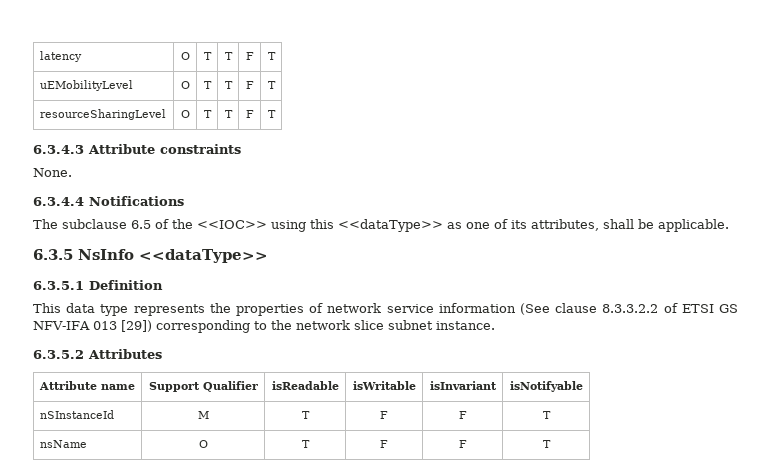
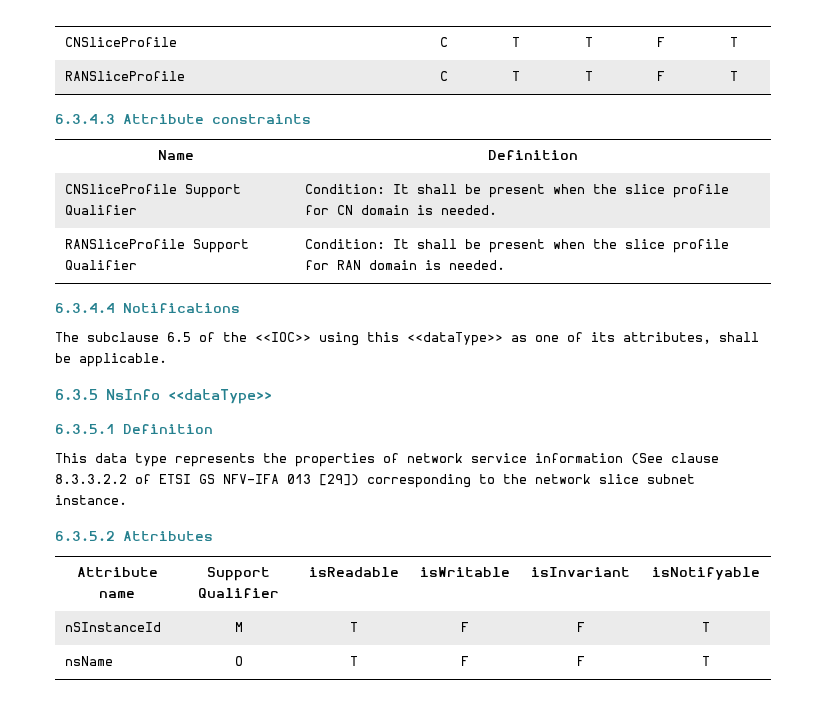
[39,51,82,62] [180,52,190,60] [203,52,212,60] [224,52,233,60] [245,52,254,60] [267,52,276,60] [39,80,133,91] [180,81,190,89] [203,81,212,89] [224,81,233,89] [245,81,254,89] [267,81,276,89] [39,109,166,120] [180,110,190,118] latency | O | T | T | F | T // uEMobilityLevel | O | T | T | F | T // resourceSharingLevel | O -> [65,37,178,47] [439,37,448,47] [512,37,520,47] [584,37,593,47] [657,37,665,47] [730,37,738,47] [65,71,186,81] [439,71,448,81] CNSliceProfile | C | T | T | F | T // RANSliceProfile | C
[33,168,72,177] // None. -> [157,150,194,160] [488,150,578,160] [65,184,242,198] [65,205,138,215] [305,184,730,198] [305,205,498,215] [65,239,250,253] [65,260,138,270] [305,239,730,253] [305,260,506,270] // Name | Definition // CNSliceProfile Support Qualifier | Condition: It shall be present when the slice profile for CN domain is needed. // RANSliceProfile Support Qualifier | Condition: It shall be present when the slice profile for RAN domain is needed.

